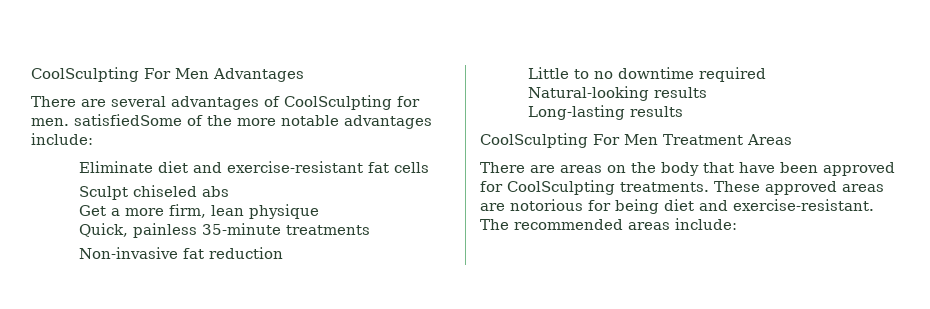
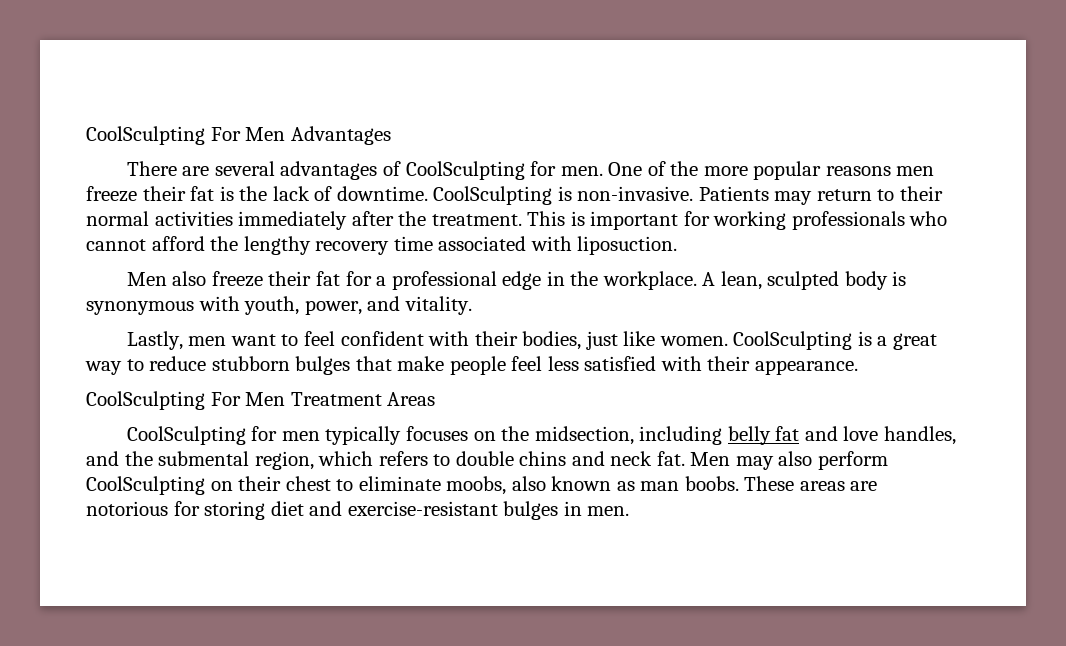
[74,114,182,126] satisfiedSome -> [608,162,643,176] One
[281,115,432,129] [31,133,93,145] [78,161,429,173] [78,185,229,200] [78,204,319,219] [78,223,370,238] [78,247,283,259] [527,67,766,82] [527,86,707,101] [527,105,683,120] notable advantages include: // Eliminate diet and exercise-resistant fat cells // Sculpt chiseled abs // Get a more firm, lean physique // Quick, painless 35-minute treatments // Non-invasive fat reduction // Little to no downtime required // Natural-looking results // Long-lasting results -> [753,161,935,180] [86,186,944,205] [86,211,948,230] [86,236,678,255] [126,271,907,290] [86,296,472,315] [126,331,937,350] [85,356,858,375] popular reasons men freeze their fat is the lack of downtime. CoolSculpting is non-invasive. Patients may return to their normal activities immediately after the treatment. This is important for working professionals who cannot afford the lengthy recovery time associated with liposuction. // Men also freeze their fat for a professional edge in the workplace. A lean, sculpted body is synonymous with youth, power, and vitality. // Lastly, men want to feel confident with their bodies, just like women. CoolSculpting is a great way to reduce stubborn bulges that make people feel less satisfied with their appearance.
[480,162,895,176] [480,180,837,195] There are areas on the body that have been approved for CoolSculpting treatments. These approved -> [126,426,956,445] [86,451,889,470] [86,476,795,495] CoolSculpting for men typically focuses on the midsection, including belly fat and love handles, and the submental region, which refers to double chins and neck fat. Men may also perform CoolSculpting on their chest to eliminate moobs, also known as man boobs. These
[615,199,874,214] [480,218,737,230] being diet and exercise-resistant. The recommended areas include: -> [204,501,630,520] storing diet and exercise-resistant bulges in men.

